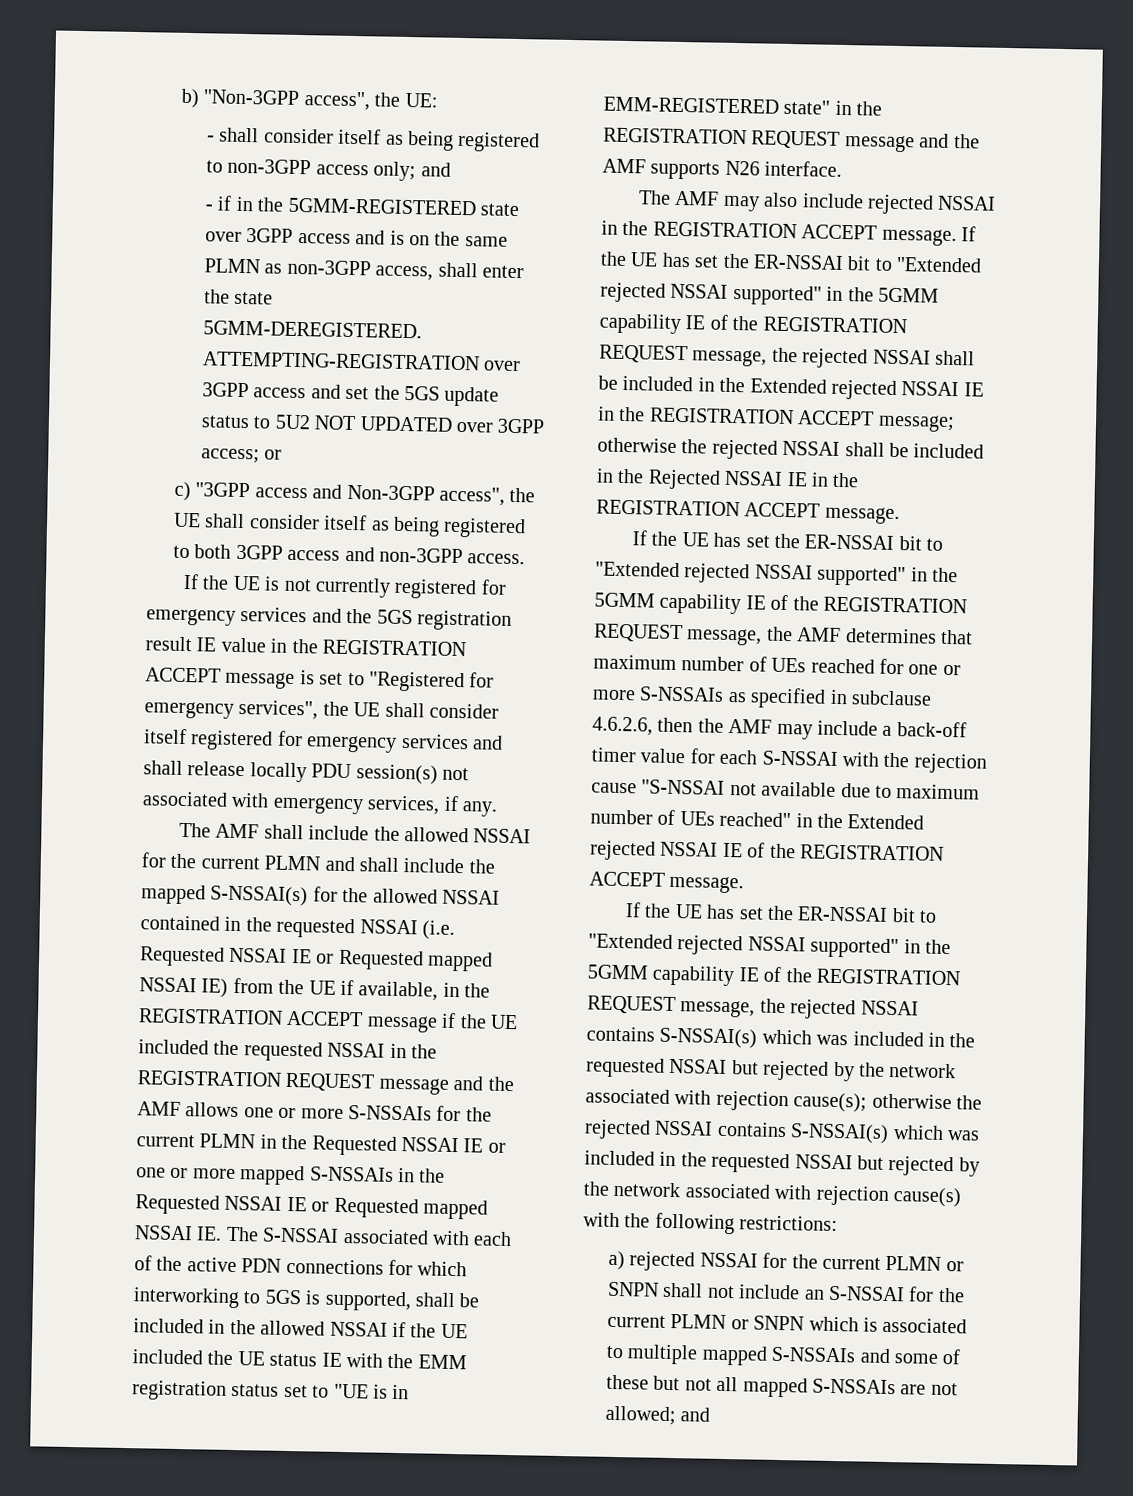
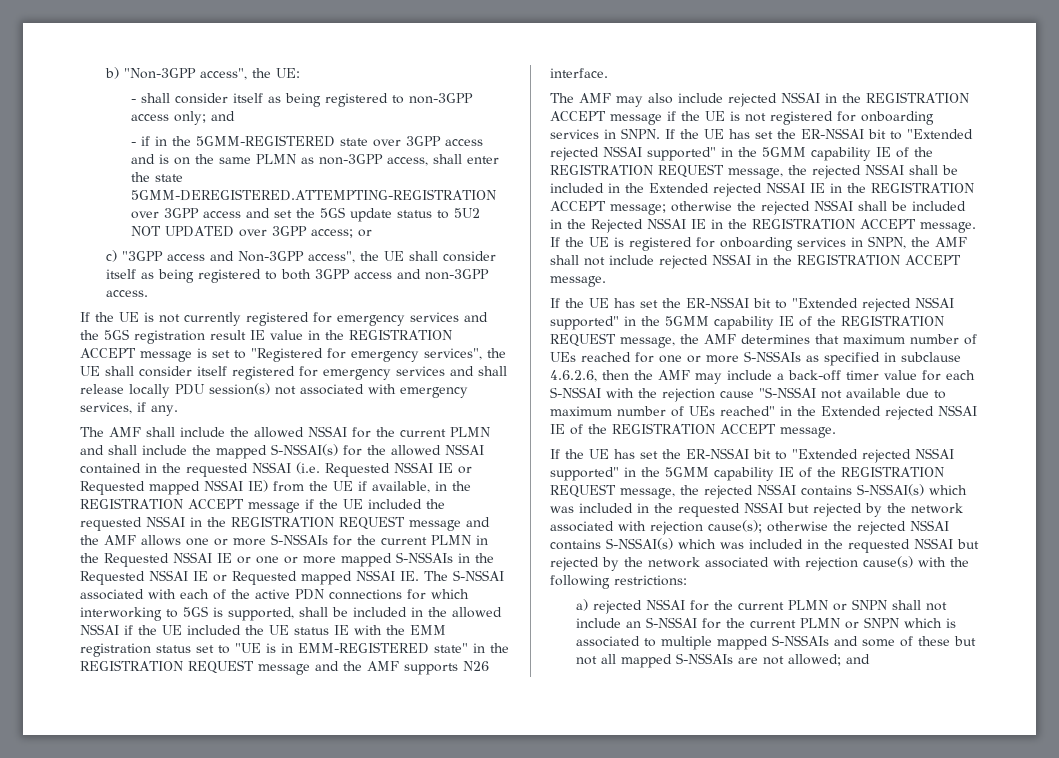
[881,228,957,247] message. -> [610,111,934,125] [550,128,660,139] message if the UE is not registered for onboarding services in SNPN.
(900, 515) none -> [550,236,967,251] [550,254,961,269] [550,276,606,287] If the UE is registered for onboarding services in SNPN, the AMF shall not include rejected NSSAI in the REGISTRATION ACCEPT message.

